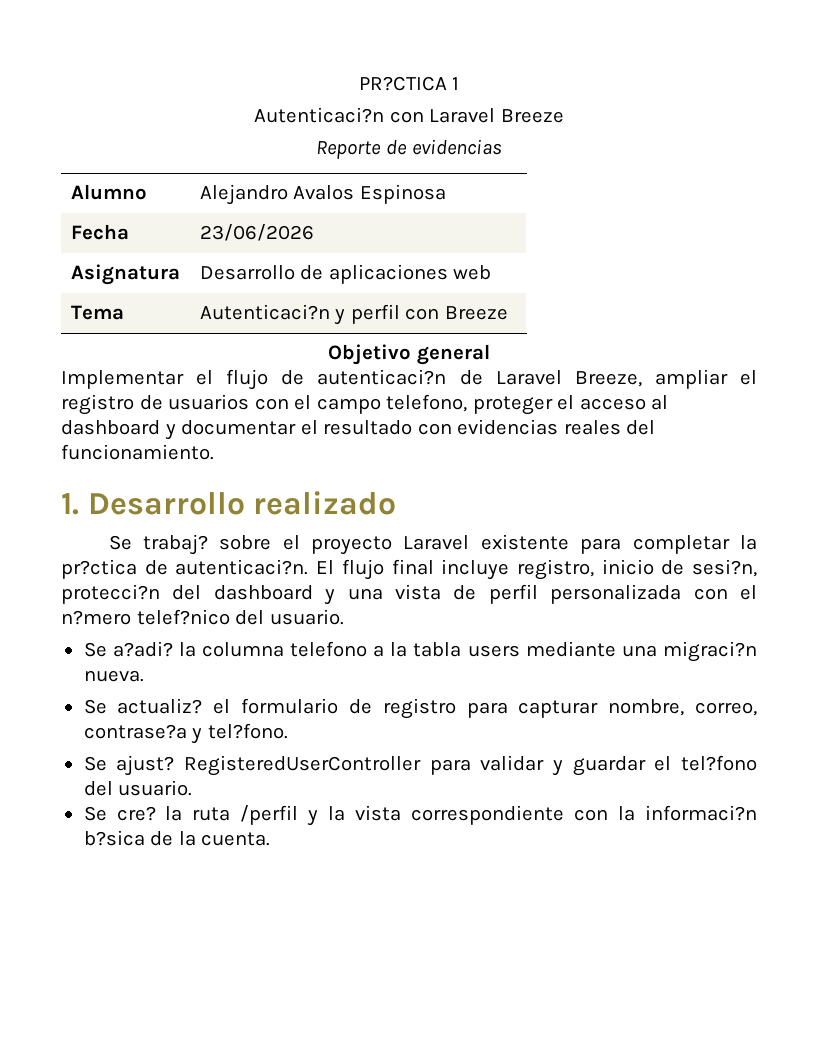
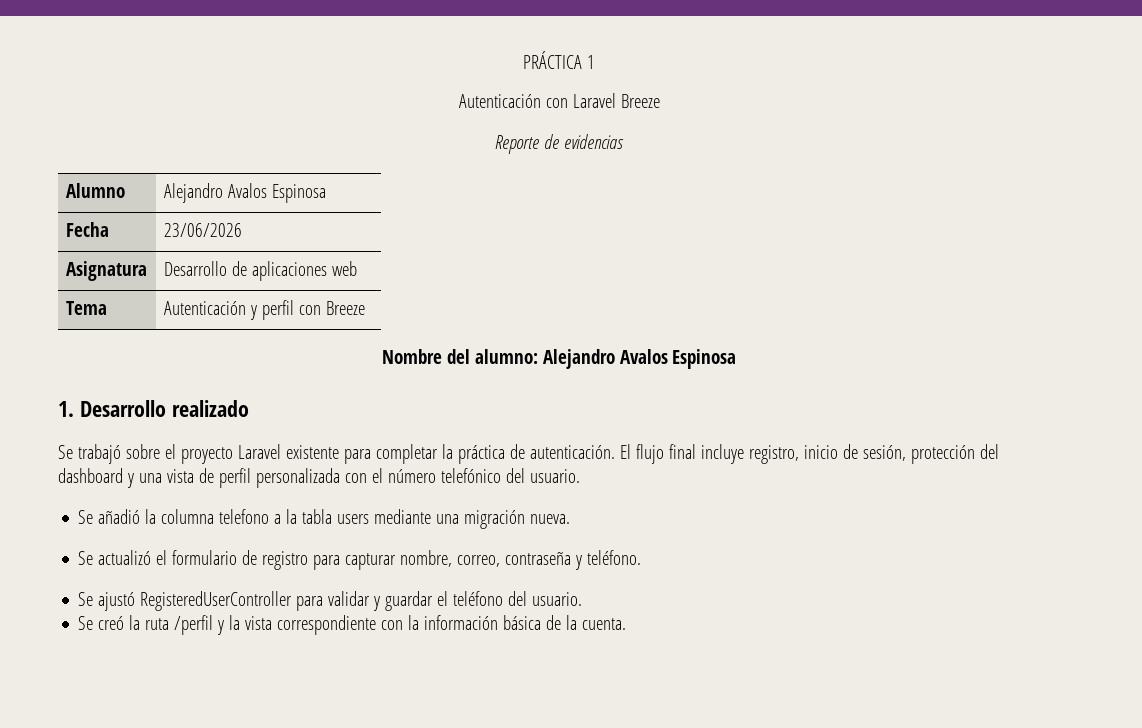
[358,76,447,91] PR?CTICA -> [523,51,583,69] PRÁCTICA
[254,107,385,123] Autenticaci?n -> [458,94,541,108] Autenticación
[199,304,330,320] Autenticaci?n -> [164,301,247,315] Autenticación
[328,344,490,365] [61,369,757,390] [61,394,669,415] [61,419,656,440] [61,444,214,460] Objetivo general // Implementar el flujo de autenticaci?n de Laravel Breeze, ampliar el registro de usuarios con el campo telefono, proteger el acceso al dashboard y documentar el resultado con evidencias reales del funcionamiento. -> [381,349,737,369] Nombre del alumno: Alejandro Avalos Espinosa
[142,534,208,555] trabaj? -> [77,444,121,464] trabajó
[61,559,309,579] pr?ctica de autenticaci?n. -> [457,444,615,464] práctica de autenticación.
[692,559,758,577] [61,584,160,604] sesi?n, protecci?n -> [862,445,975,464] sesión, protección
[61,609,344,625] [83,641,173,657] n?mero telef?nico del usuario. // Se a?adi? -> [387,468,580,483] [78,509,141,524] número telefónico del usuario. // Se añadió
[663,641,757,662] migraci?n -> [464,510,526,529] migración
[117,698,203,714] actualiz? -> [98,550,152,565] actualizó
[83,723,288,744] [83,755,175,776] contrase?a y tel?fono. // Se ajust? -> [505,550,642,570] [78,592,136,611] contraseña y teléfono. // Se ajustó
[681,755,758,771] [83,780,193,796] [83,806,156,821] tel?fono del usuario. // Se cre? -> [453,591,583,606] [78,616,125,630] teléfono del usuario. // Se creó
[645,805,758,821] [83,830,145,846] informaci?n b?sica -> [424,615,542,630] información básica

